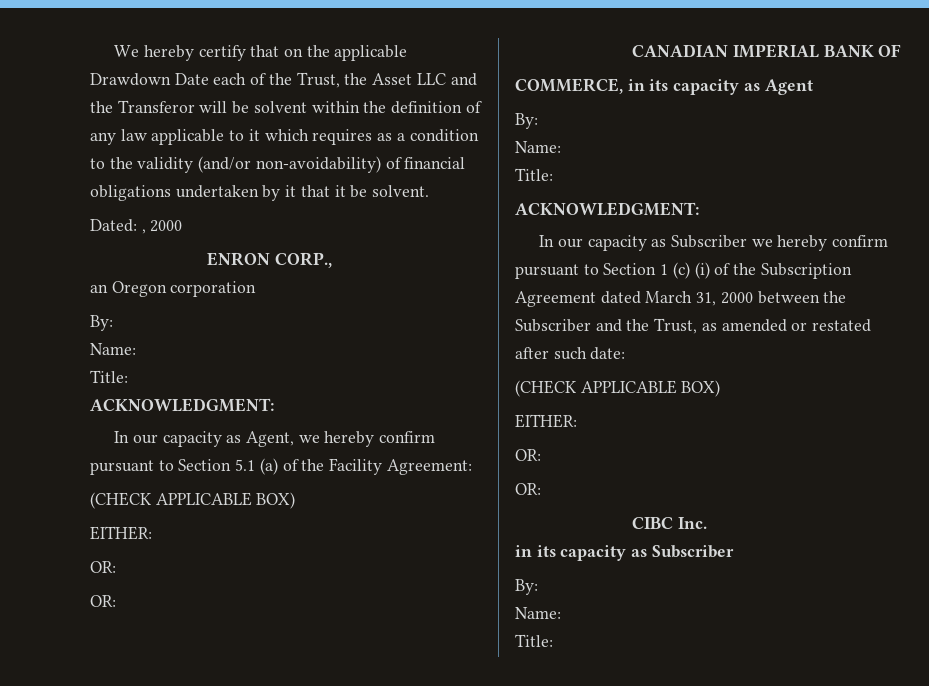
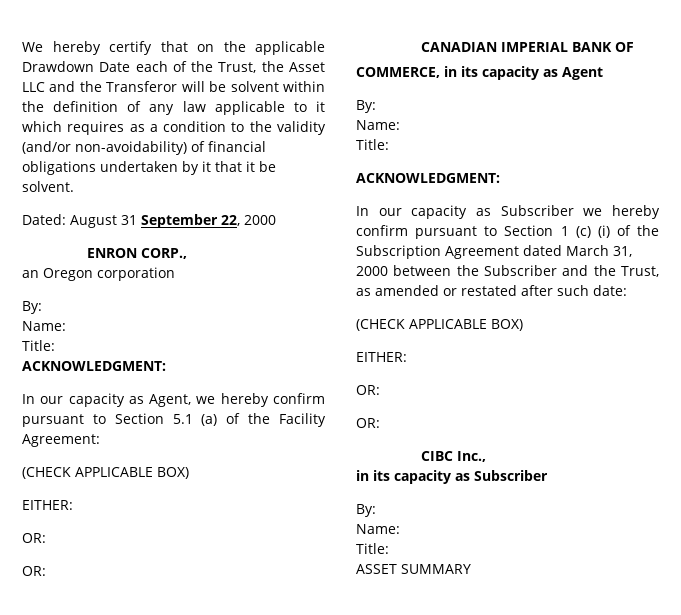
[141,229,146,234] , -> [70,214,240,228] August 31 September 22,
[678,517,708,529] Inc. -> [457,451,487,462] Inc.,
(553, 640) none -> [356,564,471,574] // ASSET SUMMARY

